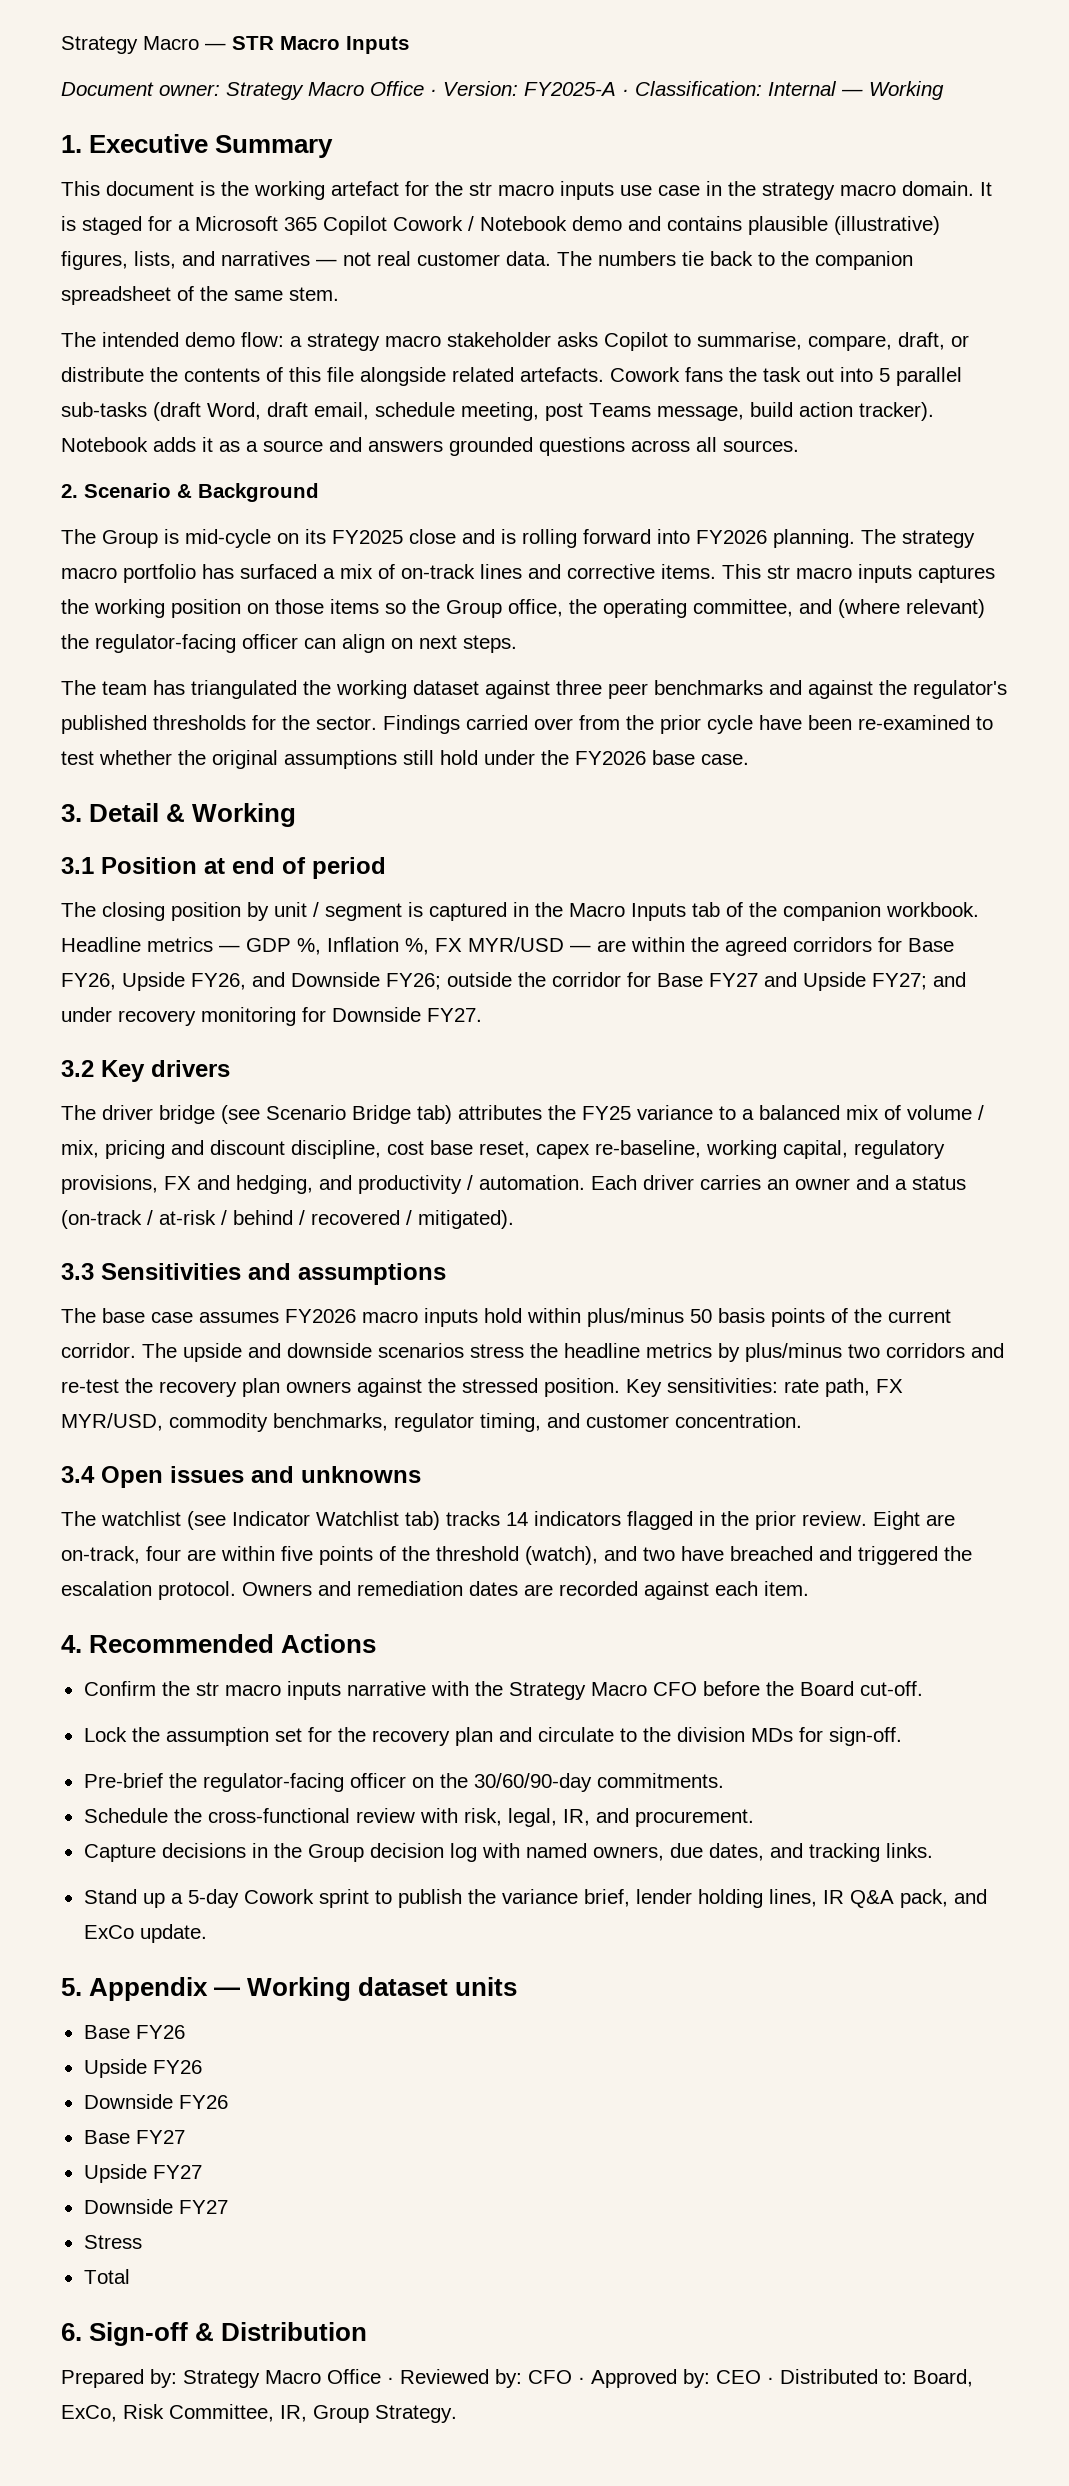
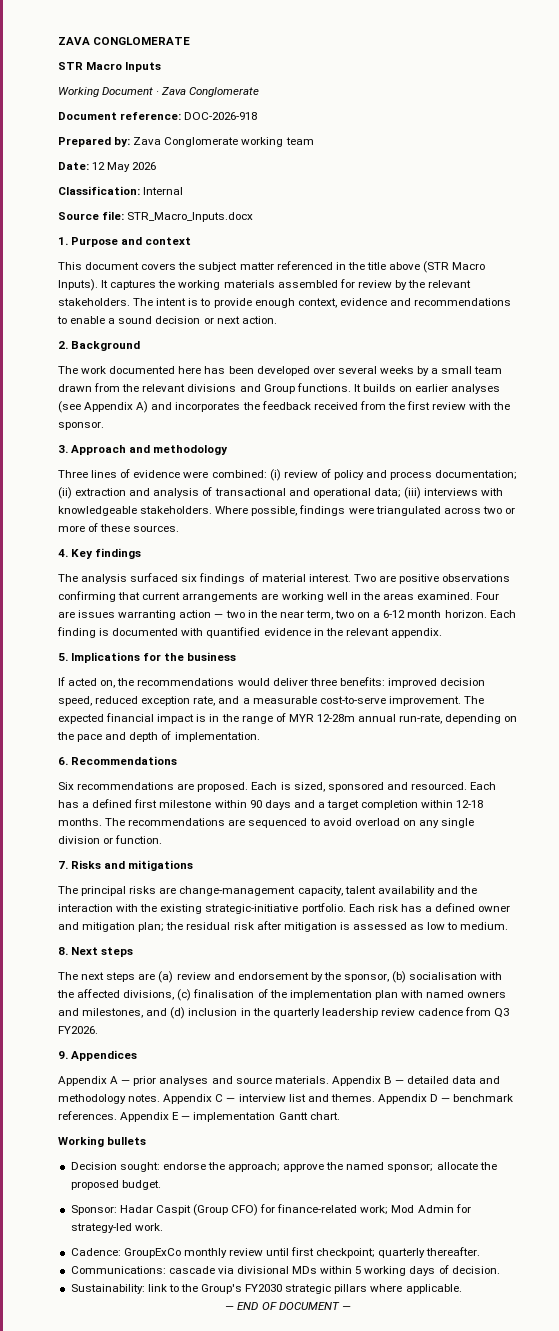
[61,36,226,54] Strategy Macro — -> [58,37,191,45] ZAVA CONGLOMERATE //
[61,81,944,100] [61,134,334,158] [61,181,992,200] [61,216,940,235] [61,251,913,270] [61,286,339,305] [61,332,969,351] [61,367,962,386] [61,402,934,421] [61,437,799,456] Document owner: Strategy Macro Office · Version: FY2025-A · Classification: Internal — Working // 1. Executive Summary // This document is the working artefact for the str macro inputs use case in the strategy macro domain. It is staged for a Microsoft 365 Copilot Cowork / Notebook demo and contains plausible (illustrative) figures, lists, and narratives — not real customer data. The numbers tie back to the companion spreadsheet of the same stem. // The intended demo flow: a strategy macro stakeholder asks Copilot to summarise, compare, draft, or distribute the contents of this file alongside related artefacts. Cowork fans the task out into 5 parallel sub-tasks (draft Word, draft email, schedule meeting, post Teams message, build action tracker). Notebook adds it as a source and answers grounded questions across all sources. -> [58,87,260,97] [58,112,258,120] [58,137,314,147] [58,162,157,172] [58,186,184,195] [58,211,254,222] [58,237,192,247] [58,261,486,273] [58,279,472,291] [58,298,512,308] [57,316,277,324] Working Document · Zava Conglomerate // Document reference: DOC-2026-918 // Prepared by: Zava Conglomerate working team // Date: 12 May 2026 // Classification: Internal // Source file: STR_Macro_Inputs.docx // 1. Purpose and context // This document covers the subject matter referenced in the title above (STR Macro Inputs). It captures the working materials assembled for review by the relevant stakeholders. The intent is to provide enough context, evidence and recommendations to enable a sound decision or next action.
[84,483,192,498] Scenario & -> (68, 345) none
[102,529,975,548] [61,564,995,583] [61,599,985,618] [61,634,517,653] [61,680,1007,699] [61,715,993,734] [61,750,749,769] [61,803,297,827] [61,857,386,879] [61,902,979,921] [61,937,954,956] [61,972,966,991] [61,1007,482,1026] [61,1060,230,1082] [61,1105,984,1124] [61,1140,945,1159] [61,1175,966,1194] [61,1210,514,1229] [61,1263,446,1285] [61,1308,951,1327] [61,1343,1004,1362] [61,1378,903,1397] [61,1413,802,1432] [61,1466,421,1488] [61,1511,955,1530] [61,1546,972,1565] [61,1581,809,1600] [61,1634,377,1653] [83,1681,923,1700] [83,1727,902,1746] [83,1773,724,1792] [83,1808,754,1827] [83,1843,933,1862] [83,1889,987,1908] [83,1924,207,1943] [61,1977,518,2001] [83,2025,185,2039] [83,2059,202,2078] [83,2094,228,2109] [83,2130,185,2144] [83,2164,202,2183] [83,2199,228,2214] [83,2235,142,2249] [83,2269,130,2284] [61,2322,368,2346] [61,2369,973,2388] [61,2404,457,2423] Group is mid-cycle on its FY2025 close and is rolling forward into FY2026 planning. The strategy macro portfolio has surfaced a mix of on-track lines and corrective items. This str macro inputs captures the working position on those items so the Group office, the operating committee, and (where relevant) the regulator-facing officer can align on next steps. // The team has triangulated the working dataset against three peer benchmarks and against the regulator's published thresholds for the sector. Findings carried over from the prior cycle have been re-examined to test whether the original assumptions still hold under the FY2026 base case. // 3. Detail & Working // 3.1 Position at end of period // The closing position by unit / segment is captured in the Macro Inputs tab of the companion workbook. Headline metrics — GDP %, Inflation %, FX MYR/USD — are within the agreed corridors for Base FY26, Upside FY26, and Downside FY26; outside the corridor for Base FY27 and Upside FY27; and under recovery monitoring for Downside FY27. // 3.2 Key drivers // The driver bridge (see Scenario Bridge tab) attributes the FY25 variance to a balanced mix of volume / mix, pricing and discount discipline, cost base reset, capex re-baseline, working capital, regulatory provisions, FX and hedging, and productivity / automation. Each driver carries an owner and a status (on-track / at-risk / behind / recovered / mitigated). // 3.3 Sensitivities and assumptions // The base case assumes FY2026 macro inputs hold within plus/minus 50 basis points of the current corridor. The upside and downside scenarios stress the headline metrics by plus/minus two corridors and re-test the recovery plan owners against the stressed position. Key sensitivities: rate path, FX MYR/USD, commodity benchmarks, regulator timing, and customer concentration. // 3.4 Open issues and unknowns // The watchlist (see Indicator Watchlist tab) tracks 14 indicators flagged in the prior review. Eight are on-track, four are within five points of the threshold (watch), and two have breached and triggered the escalation protocol. Owners and remediation dates are recorded against each item. // 4. Recommended Actions // Confirm the str macro inputs narrative with the Strategy Macro CFO before the Board cut-off. // Lock the assumption set for the recovery plan and circulate to the division MDs for sign-off. // Pre-brief the regulator-facing officer on the 30/60/90-day commitments. // Schedule the cross-functional review with risk, legal, IR, and procurement. // Capture decisions in the Group decision log with named owners, due dates, and tracking links. // Stand up a 5-day Cowork sprint to publish the variance brief, lender holding lines, IR Q&A pack, and ExCo update. // 5. Appendix — Working dataset units // Base FY26 // Upside FY26 // Downside FY26 // Base FY27 // Upside FY27 // Downside FY27 // Stress // Total // 6. Sign-off & Distribution // Prepared by: Strategy Macro Office · Reviewed by: CFO · Approved by: CEO · Distributed to: Board, ExCo, Risk Committee, IR, Group Strategy. -> [81,366,503,376] [58,383,501,394] [58,401,511,413] [58,421,104,430] [58,445,229,455] [58,469,518,481] [58,487,504,499] [58,505,515,516] [58,523,180,532] [58,548,142,559] [58,573,511,584] [58,591,500,602] [58,610,516,620] [57,627,442,638] [58,652,237,663] [58,677,486,688] [58,696,484,706] [58,713,518,724] [57,731,260,742] [58,756,178,765] [58,782,497,792] [58,799,484,810] [58,818,475,828] [58,835,163,844] [58,860,194,871] [58,886,477,896] [58,903,511,914] [58,921,509,932] [58,947,134,957] [58,971,503,983] [57,989,507,1001] [58,1007,510,1019] [58,1026,98,1034] [58,1050,138,1061] [58,1076,501,1086] [58,1094,514,1104] [58,1111,340,1122] [58,1136,147,1147] [70,1162,497,1172] [70,1180,161,1190] [70,1204,471,1216] [70,1223,163,1233] [70,1247,481,1258] [70,1265,500,1276] [70,1284,462,1294] [225,1302,351,1310] work documented here has been developed over several weeks by a small team drawn from the relevant divisions and Group functions. It builds on earlier analyses (see Appendix A) and incorporates the feedback received from the first review with the sponsor. // 3. Approach and methodology // Three lines of evidence were combined: (i) review of policy and process documentation; (ii) extraction and analysis of transactional and operational data; (iii) interviews with knowledgeable stakeholders. Where possible, findings were triangulated across two or more of these sources. // 4. Key findings // The analysis surfaced six findings of material interest. Two are positive observations confirming that current arrangements are working well in the areas examined. Four are issues warranting action — two in the near term, two on a 6-12 month horizon. Each finding is documented with quantified evidence in the relevant appendix. // 5. Implications for the business // If acted on, the recommendations would deliver three benefits: improved decision speed, reduced exception rate, and a measurable cost-to-serve improvement. The expected financial impact is in the range of MYR 12-28m annual run-rate, depending on the pace and depth of implementation. // 6. Recommendations // Six recommendations are proposed. Each is sized, sponsored and resourced. Each has a defined first milestone within 90 days and a target completion within 12-18 months. The recommendations are sequenced to avoid overload on any single division or function. // 7. Risks and mitigations // The principal risks are change-management capacity, talent availability and the interaction with the existing strategic-initiative portfolio. Each risk has a defined owner and mitigation plan; the residual risk after mitigation is assessed as low to medium. // 8. Next steps // The next steps are (a) review and endorsement by the sponsor, (b) socialisation with the affected divisions, (c) finalisation of the implementation plan with named owners and milestones, and (d) inclusion in the quarterly leadership review cadence from Q3 FY2026. // 9. Appendices // Appendix A — prior analyses and source materials. Appendix B — detailed data and methodology notes. Appendix C — interview list and themes. Appendix D — benchmark references. Appendix E — implementation Gantt chart. // Working bullets // Decision sought: endorse the approach; approve the named sponsor; allocate the proposed budget. // Sponsor: Hadar Caspit (Group CFO) for finance-related work; Mod Admin for strategy-led work. // Cadence: GroupExCo monthly review until first checkpoint; quarterly thereafter. // Communications: cascade via divisional MDs within 5 working days of decision. // Sustainability: link to the Group's FY2030 strategic pillars where applicable. // — END OF DOCUMENT —

